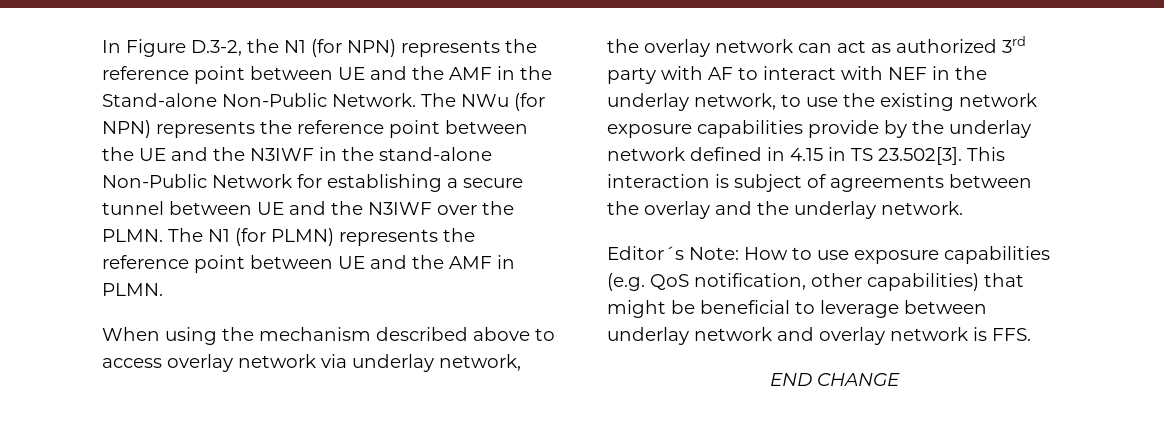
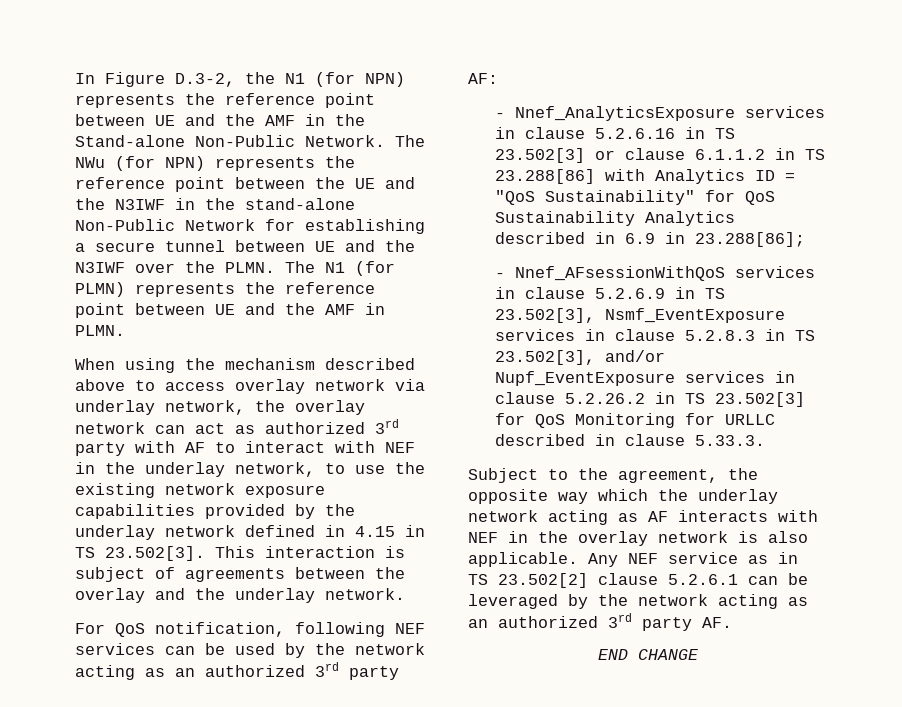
[808,120,879,138] provide -> [205,504,285,519] provided
[607,246,1050,264] [607,273,1024,291] [607,300,987,318] [607,327,1031,345] Editor´s Note: How to use exposure capabilities (e.g. QoS notification, other capabilities) that might be beneficial to leverage between underlay network and overlay network is FFS. -> [75,622,425,637] [75,643,425,658] [75,662,399,680] [468,73,498,84] [494,106,825,121] [494,127,735,139] [494,148,825,163] [494,169,795,184] [494,190,775,205] [494,211,735,226] [494,232,805,247] [494,266,815,281] [494,287,725,299] [494,308,785,323] [494,329,815,341] [494,350,665,365] [494,371,795,386] [494,392,805,407] [494,413,775,428] [494,434,765,446] [468,468,758,483] [468,489,778,504] [468,510,818,525] [468,531,808,546] [468,552,798,567] [468,573,808,588] [468,594,808,609] [468,613,732,631] For QoS notification, following NEF services can be used by the network acting as an authorized 3rd party AF: // - Nnef_AnalyticsExposure services in clause 5.2.6.16 in TS 23.502[3] or clause 6.1.1.2 in TS 23.288[86] with Analytics ID = "QoS Sustainability" for QoS Sustainability Analytics described in 6.9 in 23.288[86]; // - Nnef_AFsessionWithQoS services in clause 5.2.6.9 in TS 23.502[3], Nsmf_EventExposure services in clause 5.2.8.3 in TS 23.502[3], and/or Nupf_EventExposure services in clause 5.2.26.2 in TS 23.502[3] for QoS Monitoring for URLLC described in clause 5.33.3. // Subject to the agreement, the opposite way which the underlay network acting as AF interacts with NEF in the overlay network is also applicable. Any NEF service as in TS 23.502[2] clause 5.2.6.1 can be leveraged by the network acting as an authorized 3rd party AF.

